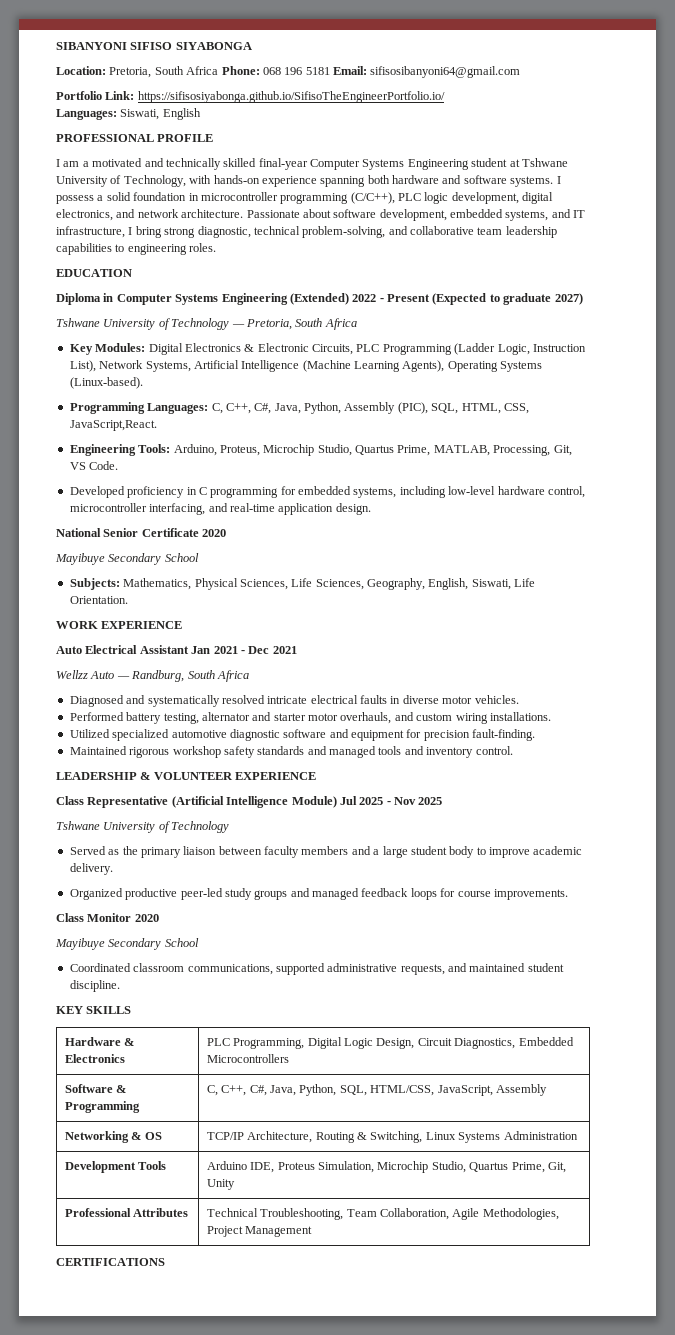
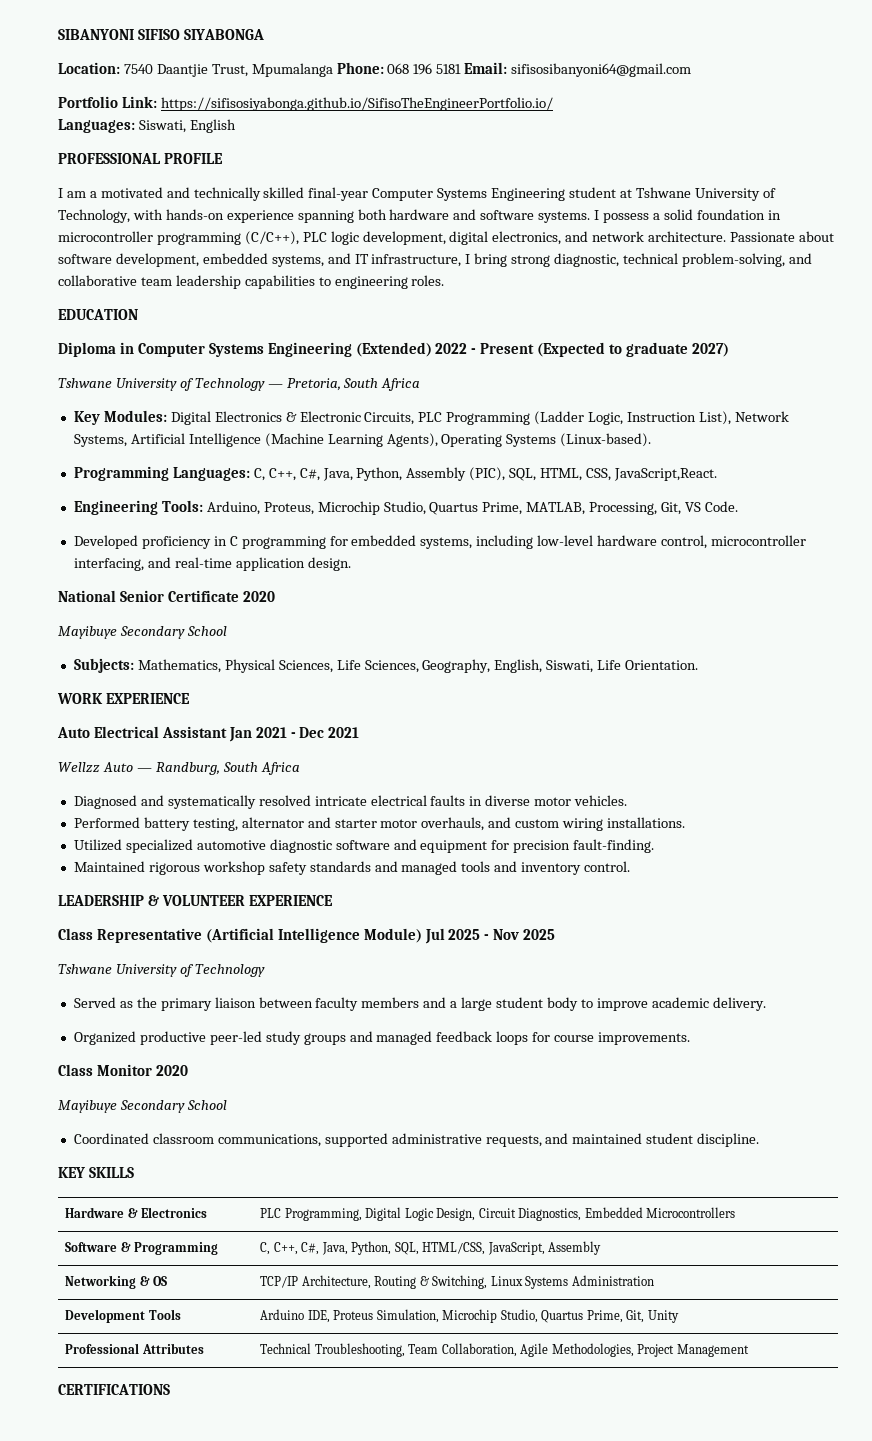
[109,66,219,78] Pretoria, South Africa -> [123,63,333,77] 7540 Daantjie Trust, Mpumalanga

